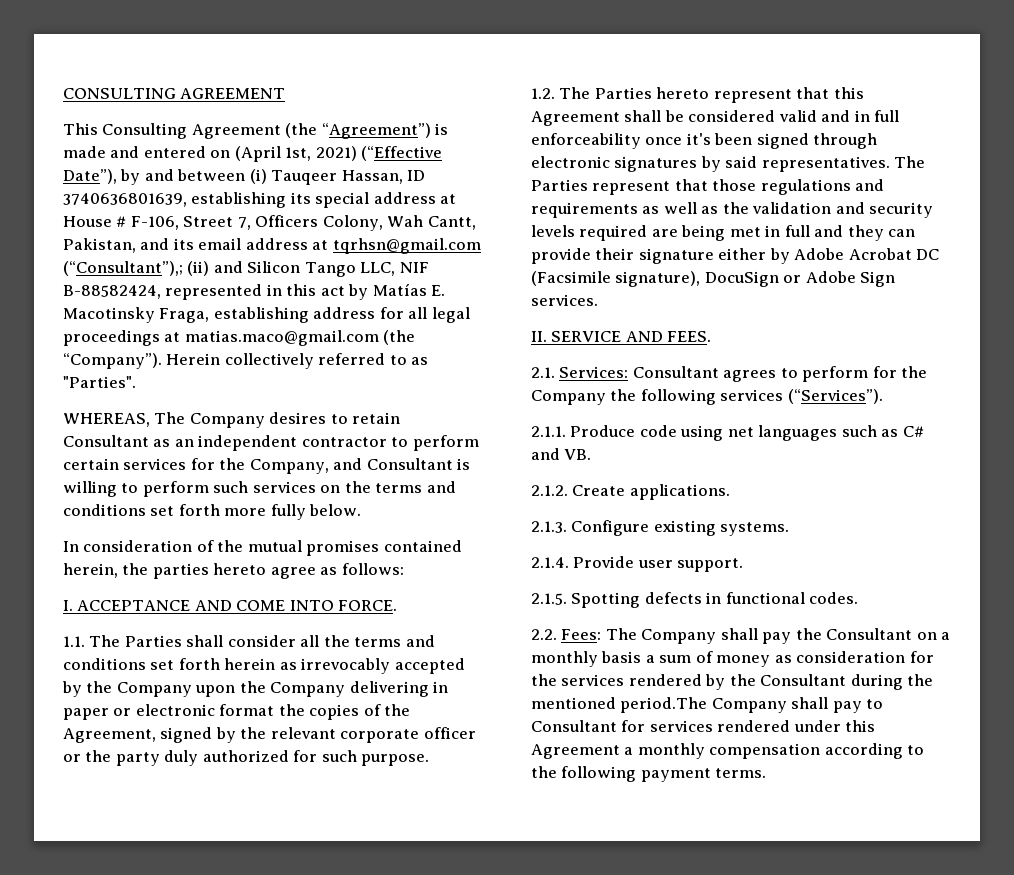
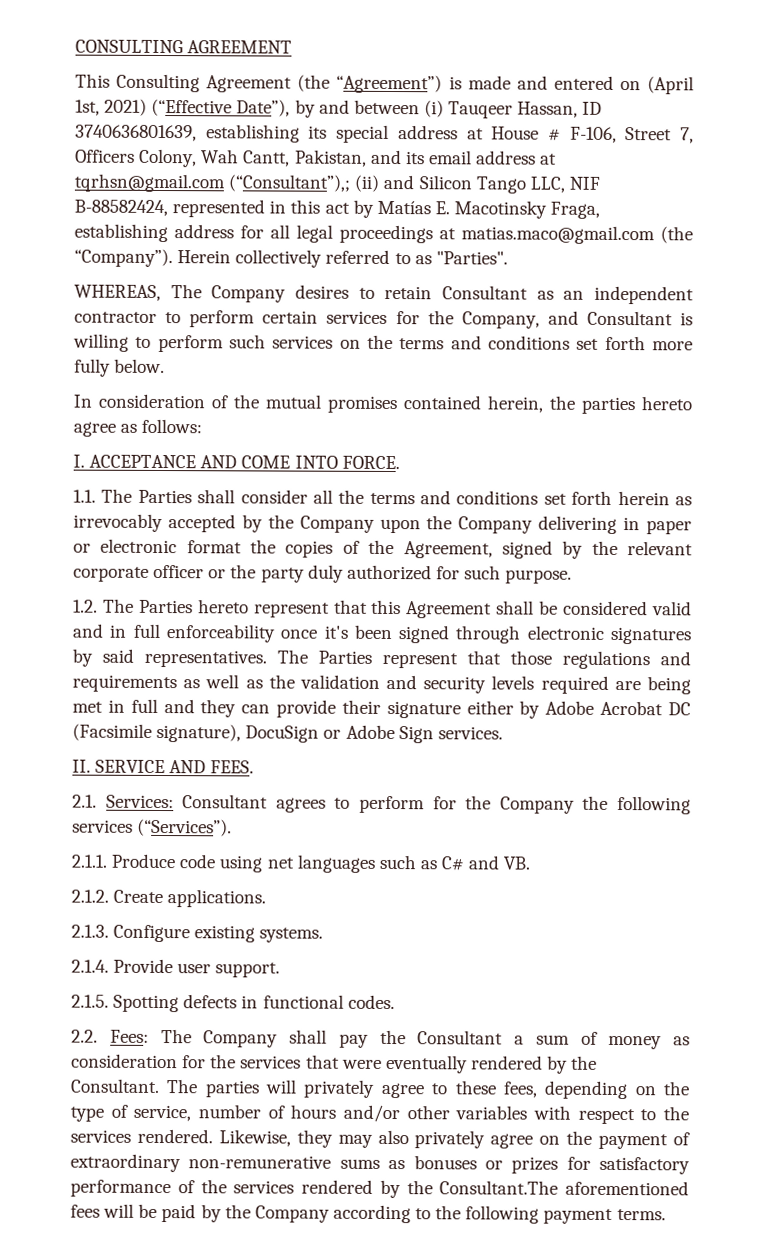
[916,632,951,640] [531,651,642,667] on a monthly basis -> (504, 1037) none
[628,674,934,690] [531,697,884,713] [531,720,876,732] [531,743,821,759] rendered by the Consultant during the mentioned period.The Company shall pay to Consultant for services rendered under this Agreement a monthly compensation -> [305,1054,598,1074] [70,1078,690,1100] [70,1104,689,1125] [70,1128,691,1150] [70,1153,690,1175] [70,1179,689,1199] [70,1203,330,1223] that were eventually rendered by the Consultant. The parties will privately agree to these fees, depending on the type of service, number of hours and/or other variables with respect to the services rendered. Likewise, they may also privately agree on the payment of extraordinary non-remunerative sums as bonuses or prizes for satisfactory performance of the services rendered by the Consultant.The aforementioned fees will be paid by the Company

